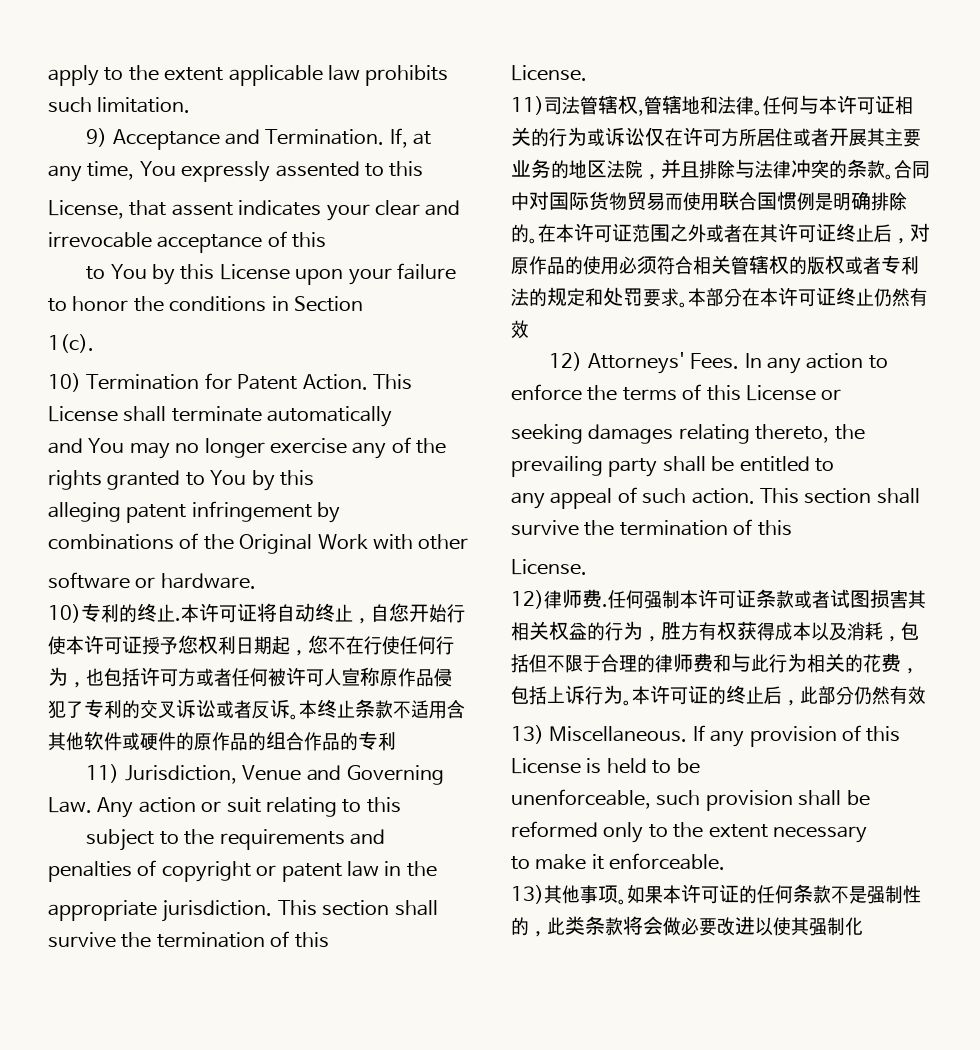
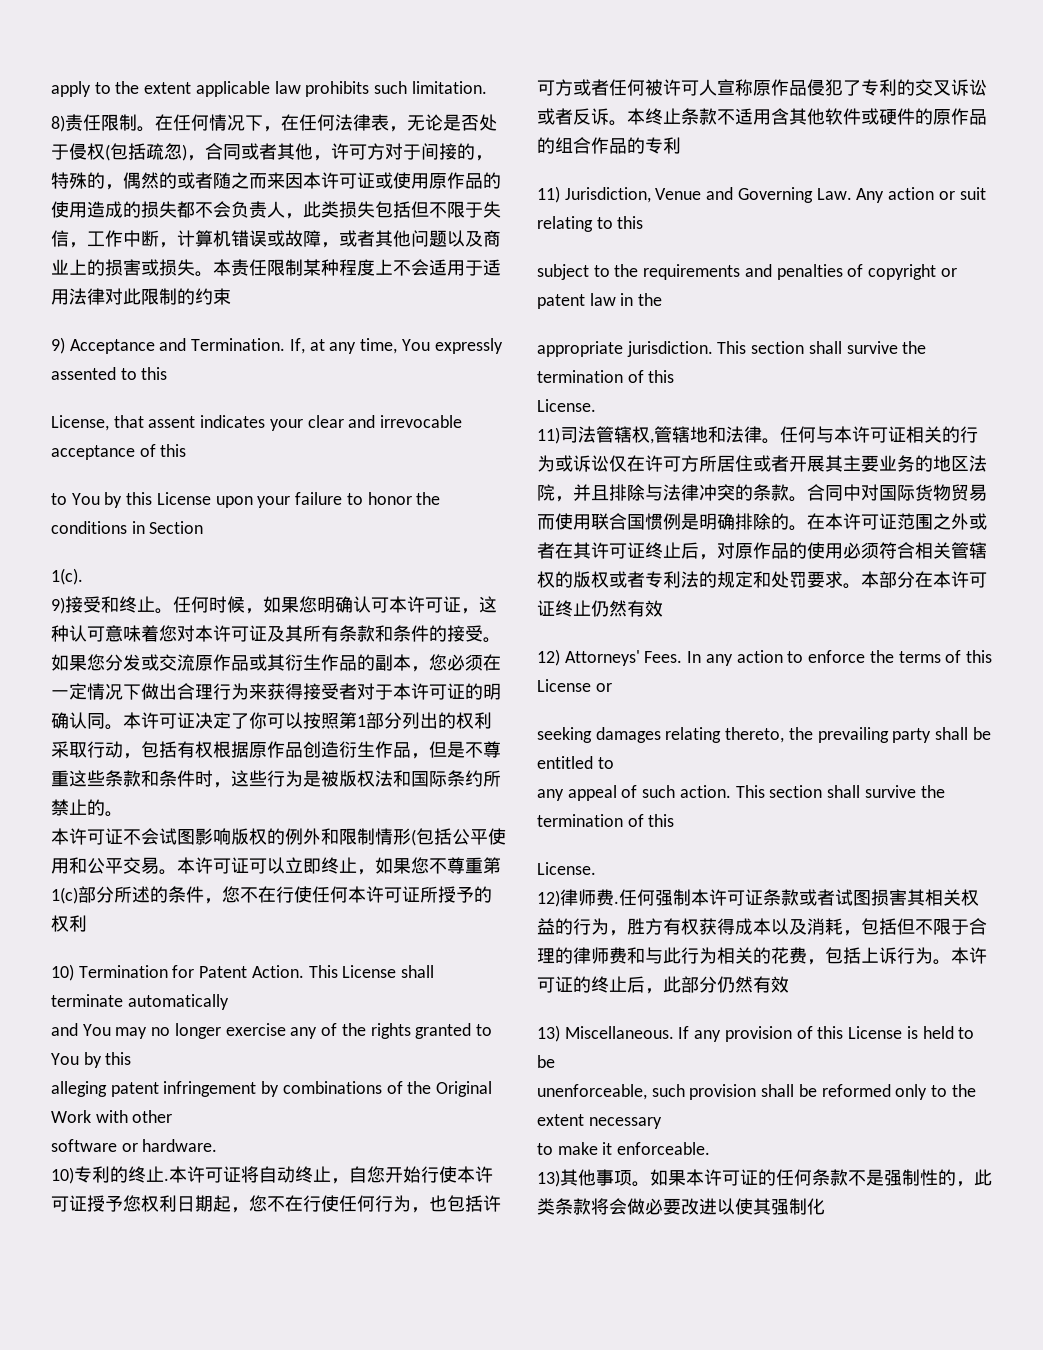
(191, 105) none -> [51,114,497,132] [51,143,493,161] [51,172,501,190] [51,201,501,219] [51,230,501,248] [51,259,501,277] [51,288,231,305] // 8)责任限制。在任何情况下，在任何法律表，无论是否处于侵权(包括疏忽)，合同或者其他，许可方对于间接的，特殊的，偶然的或者随之而来因本许可证或使用原作品的使用造成的损失都不会负责人，此类损失包括但不限于失信，工作中断，计算机错误或故障，或者其他问题以及商业上的损害或损失。本责任限制某种程度上不会适用于适用法律对此限制的约束
(94, 343) none -> [51,596,497,614] [51,625,501,643] [51,654,501,672] [51,683,501,700] [51,712,492,730] [51,741,501,759] [51,770,501,788] [51,799,123,817] [51,828,506,846] [51,857,501,875] [51,886,492,904] [51,915,87,932] // 9)接受和终止。任何时候，如果您明确认可本许可证，这种认可意味着您对本许可证及其所有条款和条件的接受。如果您分发或交流原作品或其衍生作品的副本，您必须在一定情况下做出合理行为来获得接受者对于本许可证的明确认同。本许可证决定了你可以按照第1部分列出的权利采取行动，包括有权根据原作品创造衍生作品，但是不尊重这些条款和条件时，这些行为是被版权法和国际条约所禁止的。 // 本许可证不会试图影响版权的例外和限制情形(包括公平使用和公平交易。本许可证可以立即终止，如果您不尊重第1(c)部分所述的条件，您不在行使任何本许可证所授予的权利

